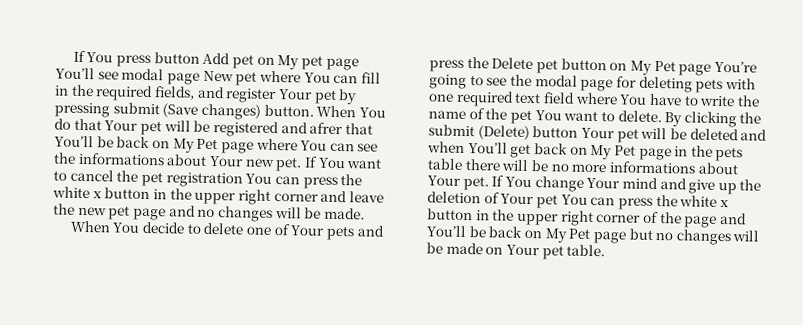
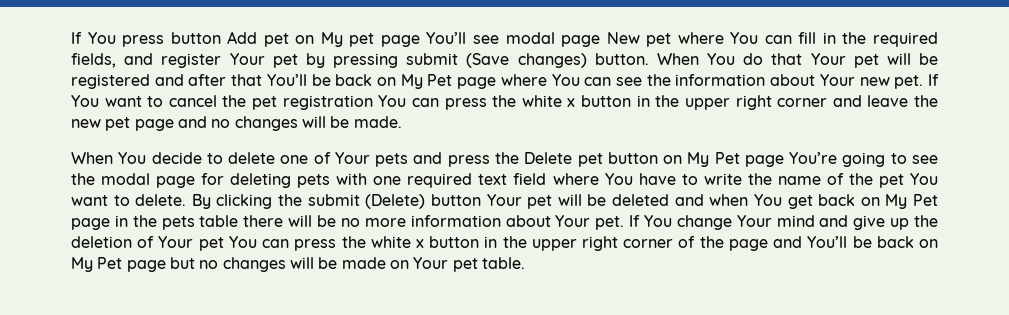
[309,122,344,135] afrer -> [188,74,227,86] after
[77,152,165,166] informations -> [675,74,766,86] information
[467,142,508,154] You’ll -> [753,194,782,206] You
[608,161,696,174] informations -> [410,215,501,227] information

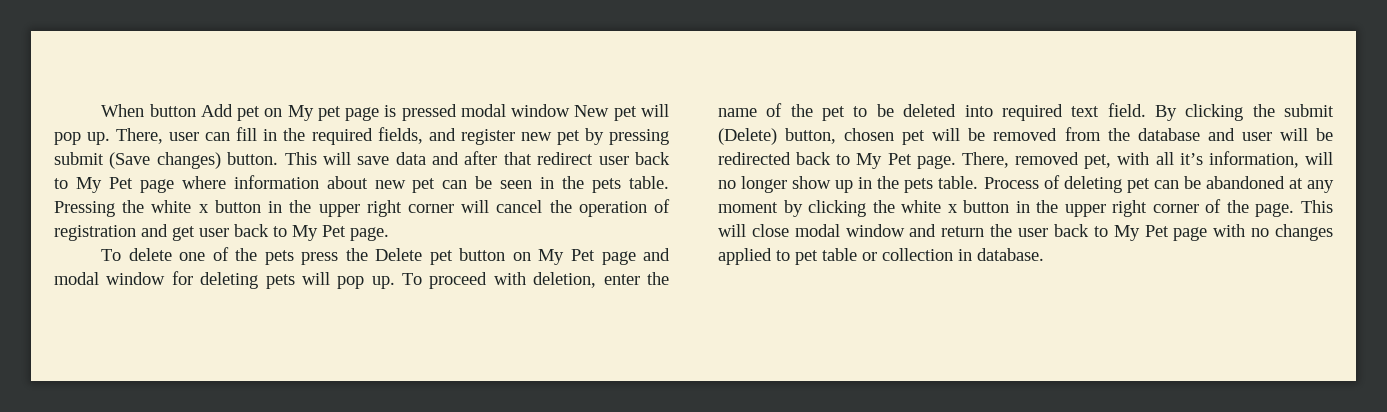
[71,32,165,47] If You press -> [101,104,145,117] When
[426,32,759,47] You’ll see modal page New pet where You -> [384,104,669,121] [54,128,200,145] is pressed modal window New pet will pop up. There, user
[229,53,265,65] Your -> [520,132,552,141] new
[656,53,938,68] [71,74,939,89] [71,95,938,110] [71,116,402,131] [71,152,443,167] When You do that Your pet will be registered and after that You’ll be back on My Pet page where You can see the information about Your new pet. If You want to cancel the pet registration You can press the white x button in the upper right corner and leave the new pet page and no changes will be made. // When You decide to delete one of Your pets and -> [284,151,670,165] [54,175,669,193] [54,199,670,217] [54,224,389,241] [101,247,294,265] This will save data and after that redirect user back to My Pet page where information about new pet can be seen in the pets table. Pressing the white x button in the upper right corner will cancel the operation of registration and get user back to My Pet page. // To delete one of the pets
[789,152,938,167] [71,173,742,188] You’re going to see the modal page for deleting pets with one required text field where You have to write -> [643,248,670,261] [54,271,640,289] and modal window for deleting pets will pop up. To proceed with deletion, enter
[909,173,938,185] [71,194,187,206] You want to delete. -> [853,103,1146,121] to be deleted into required text field.
[430,194,938,209] [71,215,939,230] [71,236,337,251] button Your pet will be deleted and when You get back on My Pet page in the pets table there will be no more information about Your pet. If You change Your mind and give up the deletion of Your pet You can press -> [785,127,1333,145] [718,151,1333,169] [718,175,1334,193] [718,200,867,217] button, chosen pet will be removed from the database and user will be redirected back to My Pet page. There, removed pet, with all it’s information, will no longer show up in the pets table. Process of deleting pet can be abandoned at any moment by clicking
[728,236,939,251] [71,257,525,272] page and You’ll be back on My Pet page but no changes will be made on Your pet table. -> [1255,200,1333,217] [718,224,1333,241] [718,248,1044,265] page. This will close modal window and return the user back to My Pet page with no changes applied to pet table or collection in database.

